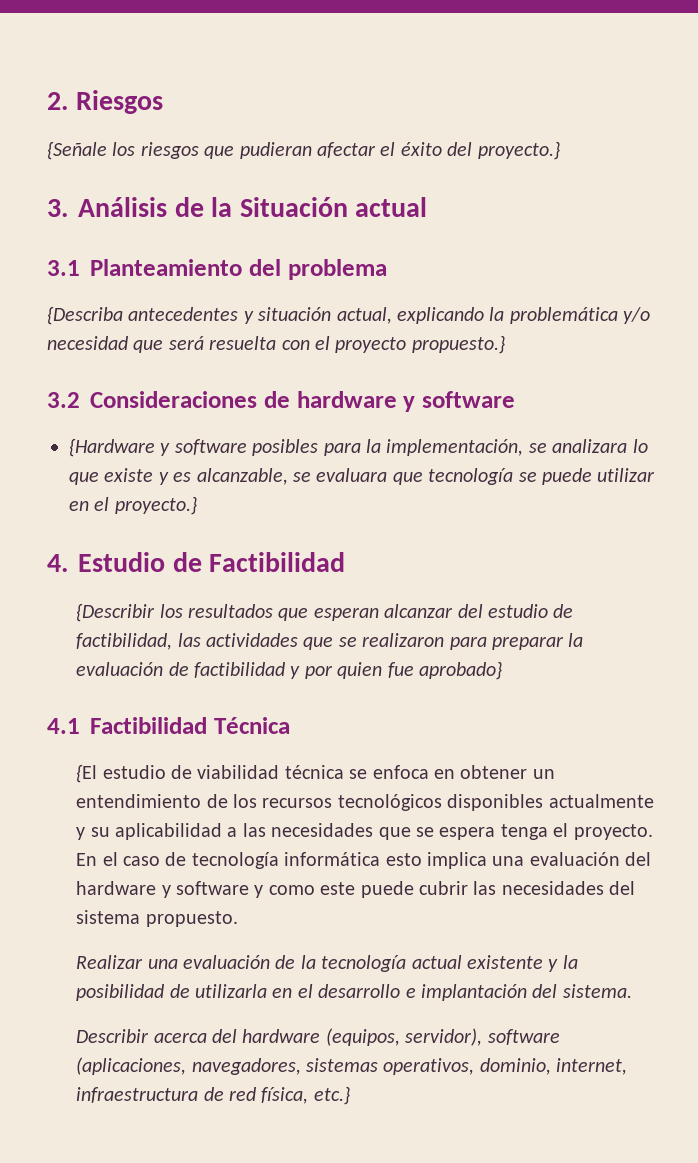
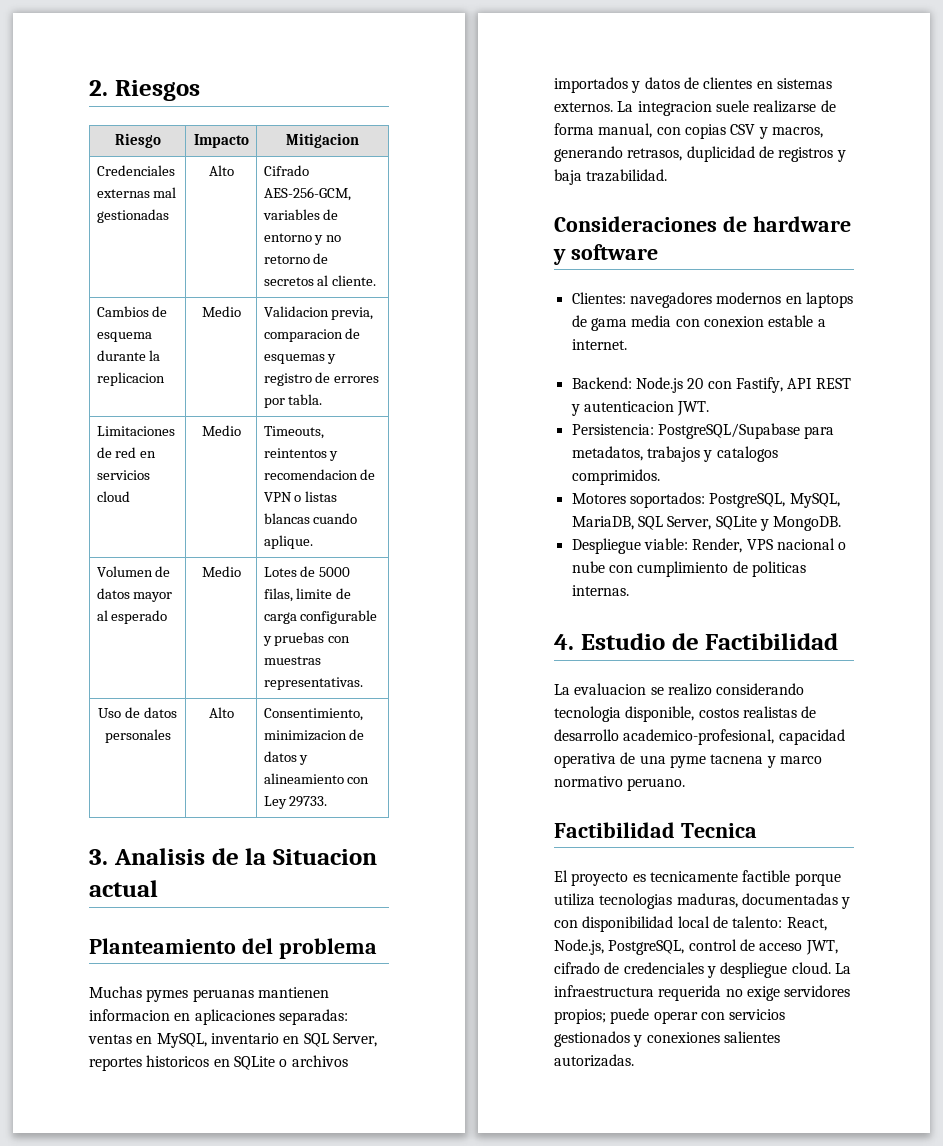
[47,141,560,160] [47,197,348,217] // {Señale los riesgos que pudieran afectar el éxito del proyecto.} // 3. Análisis de la Situación -> [114,133,161,148] [193,134,249,148] [286,133,359,148] [96,165,175,176] [96,187,177,198] [96,209,169,223] [208,165,234,176] [263,165,309,176] [263,187,351,201] [262,209,339,220] [263,233,342,245] [263,253,329,264] [263,275,377,286] [96,306,168,317] [96,332,152,342] [96,350,161,361] [96,372,165,386] [201,306,241,317] [263,306,374,320] [263,328,361,342] [263,354,337,364] [263,372,380,386] [263,394,323,408] [96,426,175,436] [96,447,157,458] [96,470,150,480] [96,491,130,502] [201,425,241,436] [263,426,324,439] [263,448,339,461] [263,469,376,480] [263,491,338,502] [263,513,358,524] [263,535,313,549] [96,566,171,577] [96,588,173,602] [96,610,168,624] [201,566,241,577] [263,566,351,577] [263,588,352,602] [263,610,378,624] [262,632,351,646] [263,656,321,665] [263,677,363,690] [98,707,177,718] [104,729,171,743] [208,707,234,718] [263,708,363,721] [263,729,365,741] [263,751,309,765] [263,773,370,784] [263,796,328,809] [89,848,377,865] // Riesgo | Impacto | Mitigacion // Credenciales externas mal gestionadas | Alto | Cifrado AES-256-GCM, variables de entorno y no retorno de secretos al cliente. // Cambios de esquema durante la replicacion | Medio | Validacion previa, comparacion de esquemas y registro de errores por tabla. // Limitaciones de red en servicios cloud | Medio | Timeouts, reintentos y recomendacion de VPN o listas blancas cuando aplique. // Volumen de datos mayor al esperado | Medio | Lotes de 5000 filas, limite de carga configurable y pruebas con muestras representativas. // Uso de datos personales | Alto | Consentimiento, minimizacion de datos y alineamiento con Ley 29733. // 3. Analisis de la Situacion
[47,260,80,276] 3.1 -> (158, 888) none
[47,306,651,325] [47,335,505,354] [47,392,80,408] {Describa antecedentes y situación actual, explicando la problemática y/o necesidad que será resuelta con el proyecto propuesto.} // 3.2 -> [89,986,329,1002] [89,1009,348,1025] [88,1033,377,1048] [89,1055,348,1071] [554,77,832,93] [554,100,836,116] [554,123,823,139] [554,146,846,162] [554,169,668,185] Muchas pymes peruanas mantienen informacion en aplicaciones separadas: ventas en MySQL, inventario en SQL Server, reportes historicos en SQLite o archivos importados y datos de clientes en sistemas externos. La integracion suele realizarse de forma manual, con copias CSV y macros, generando retrasos, duplicidad de registros y baja trazabilidad. //
[69,438,648,457] [69,468,656,485] [69,496,197,515] [47,552,346,572] [76,603,574,622] [76,633,584,650] [76,661,502,680] [47,717,290,734] [76,764,555,783] [76,794,654,811] [76,823,653,840] [76,852,652,869] [76,881,636,898] [76,910,238,927] [76,955,578,972] [76,984,632,1001] [76,1028,560,1046] [76,1057,628,1075] [76,1086,350,1105] {Hardware y software posibles para la implementación, se analizara lo que existe y es alcanzable, se evaluara que tecnología se puede utilizar en el proyecto.} // 4. Estudio de Factibilidad // {Describir los resultados que esperan alcanzar del estudio de factibilidad, las actividades que se realizaron para preparar la evaluación de factibilidad y por quien fue aprobado} // 4.1 Factibilidad Técnica // {El estudio de viabilidad técnica se enfoca en obtener un entendimiento de los recursos tecnológicos disponibles actualmente y su aplicabilidad a las necesidades que se espera tenga el proyecto. En el caso de tecnología informática esto implica una evaluación del hardware y software y como este puede cubrir las necesidades del sistema propuesto. // Realizar una evaluación de la tecnología actual existente y la posibilidad de utilizarla en el desarrollo e implantación del sistema. // Describir acerca del hardware (equipos, servidor), software (aplicaciones, navegadores, sistemas operativos, dominio, internet, infraestructura de red física, etc.} -> [571,292,853,308] [571,315,826,331] [571,339,627,350] [571,377,851,393] [570,401,710,416] [571,423,835,439] [571,446,778,462] [571,469,660,485] [571,492,840,508] [571,516,842,531] [571,538,847,554] [571,561,806,577] [571,585,629,596] [554,633,839,650] [554,683,805,696] [554,706,817,722] [554,729,845,745] [554,752,822,768] [554,776,686,791] [554,822,757,838] [554,870,841,886] [554,893,851,909] [554,916,827,932] [554,939,838,955] [554,962,851,978] [554,985,851,1001] [554,1008,786,1024] [554,1031,780,1047] [554,1054,634,1067] Clientes: navegadores modernos en laptops de gama media con conexion estable a internet. // Backend: Node.js 20 con Fastify, API REST y autenticacion JWT. // Persistencia: PostgreSQL/Supabase para metadatos, trabajos y catalogos comprimidos. // Motores soportados: PostgreSQL, MySQL, MariaDB, SQL Server, SQLite y MongoDB. // Despliegue viable: Render, VPS nacional o nube con cumplimiento de politicas internas. // 4. Estudio de Factibilidad // La evaluacion se realizo considerando tecnologia disponible, costos realistas de desarrollo academico-profesional, capacidad operativa de una pyme tacnena y marco normativo peruano. // Factibilidad Tecnica // El proyecto es tecnicamente factible porque utiliza tecnologias maduras, documentadas y con disponibilidad local de talento: React, Node.js, PostgreSQL, control de acceso JWT, cifrado de credenciales y despliegue cloud. La infraestructura requerida no exige servidores propios; puede operar con servicios gestionados y conexiones salientes autorizadas.

